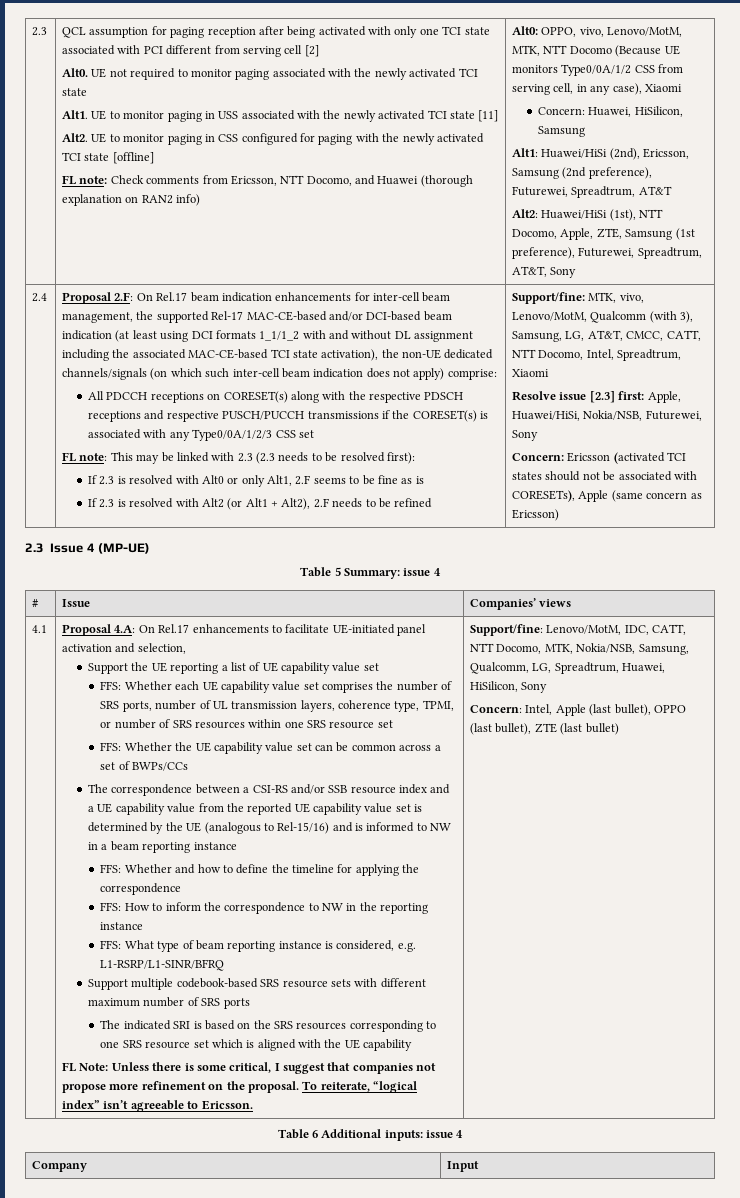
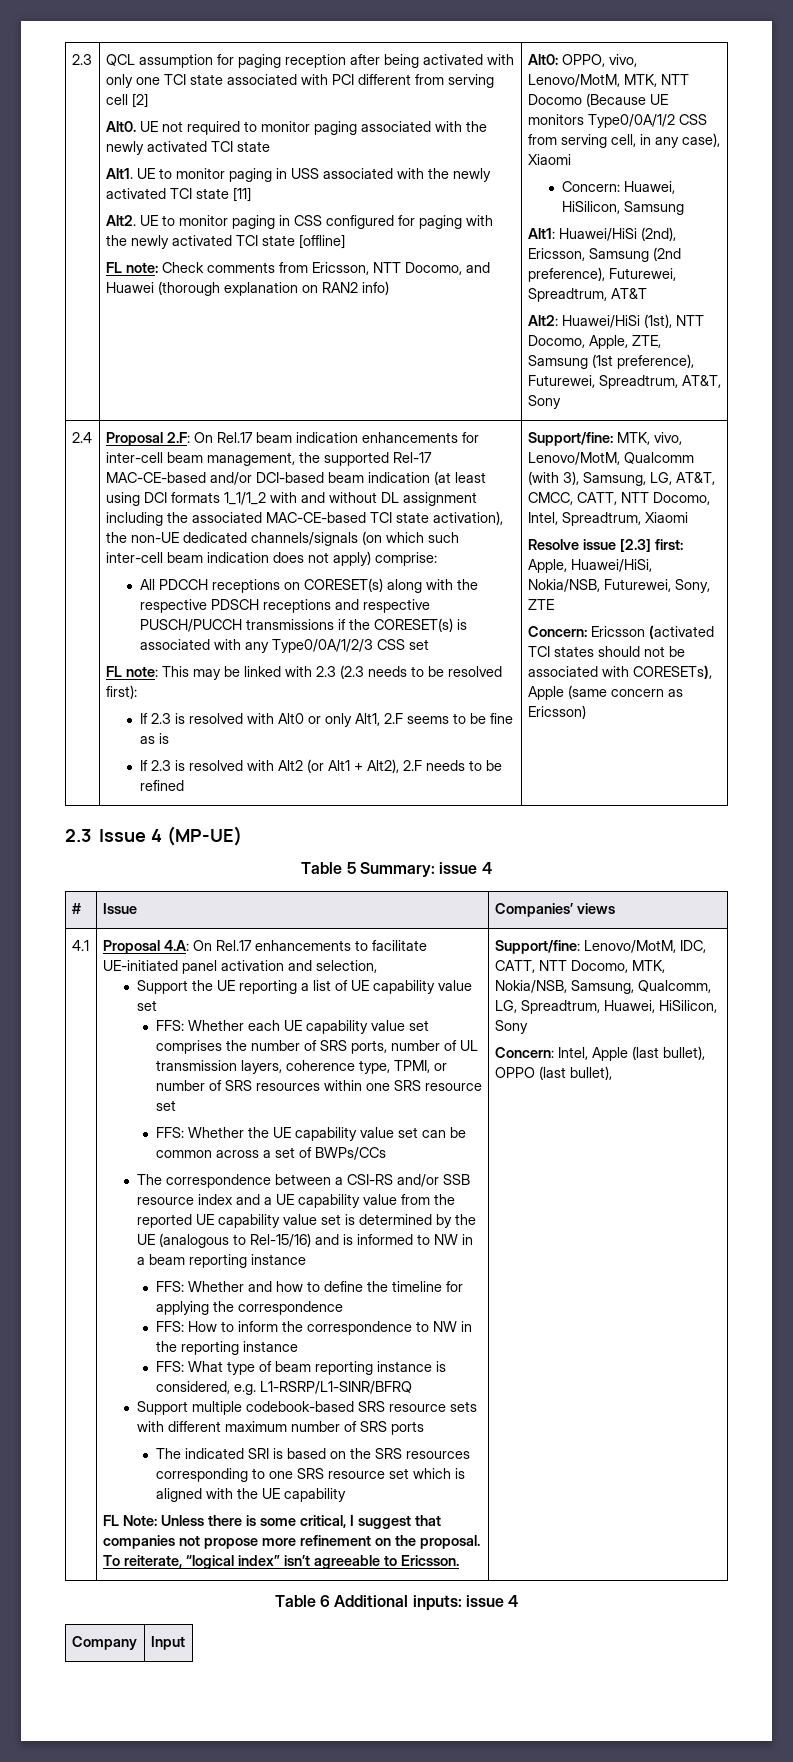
[512,430,539,441] Sony -> [674,579,710,593] [527,599,554,610] Sony, ZTE
[534,723,619,735] ZTE (last bullet) -> (612, 1073) none

